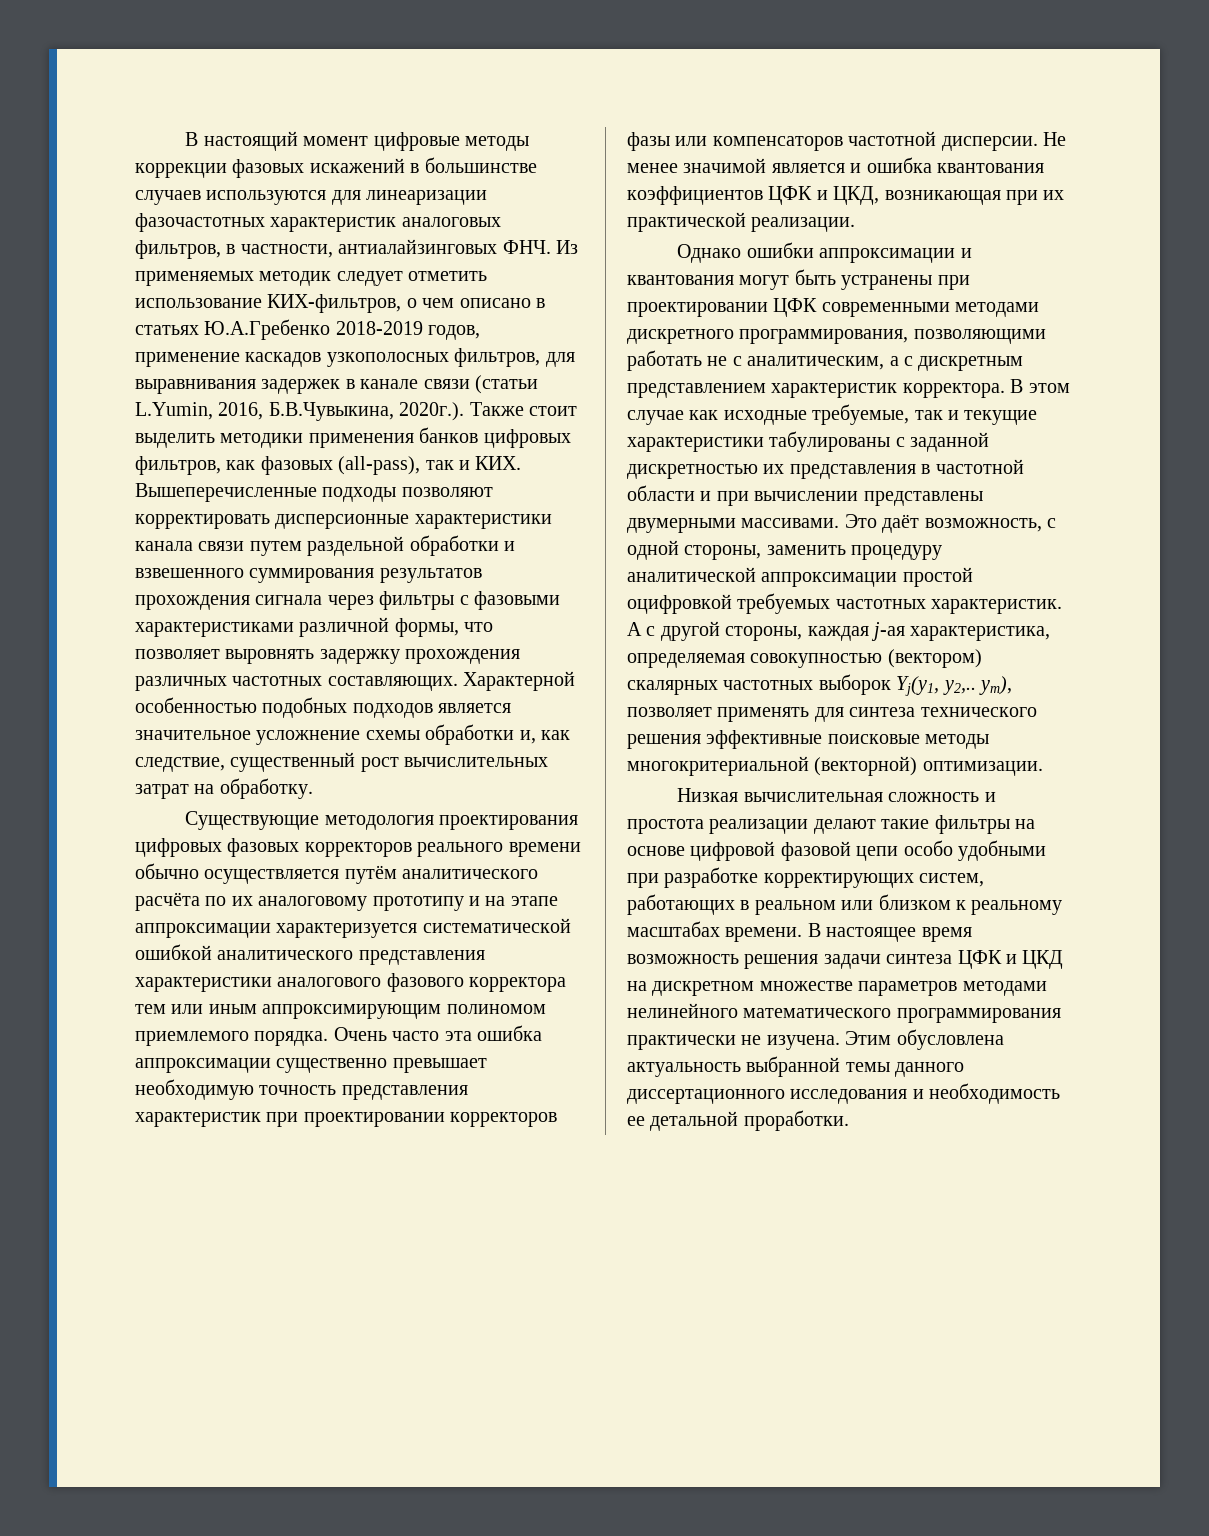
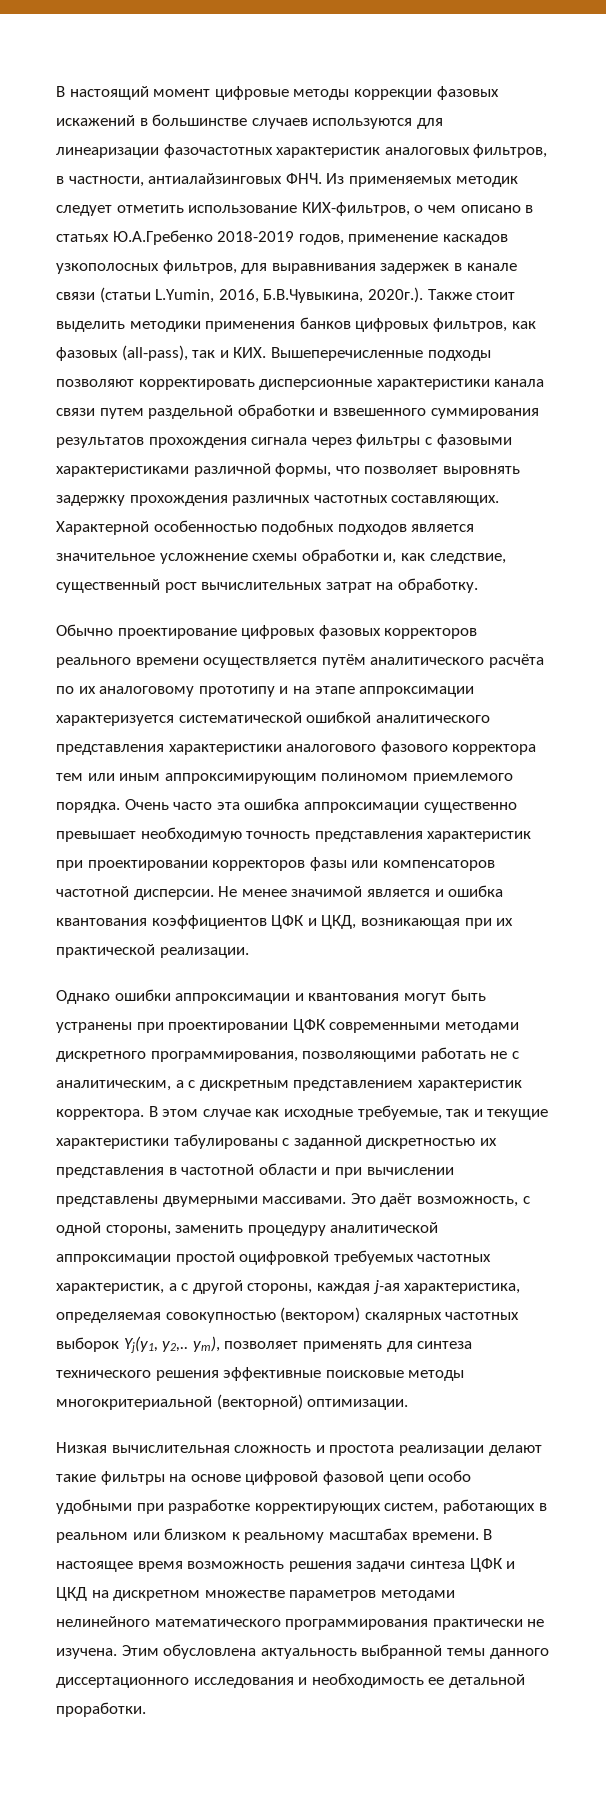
[185,811,579,830] Существующие методология проектирования -> [56,624,237,639] Обычно проектирование
[135,863,199,879] обычно -> (199, 662) none
[931,599,1063,614] [627,622,642,636] характеристик. А -> [56,1283,177,1294] характеристик, а

